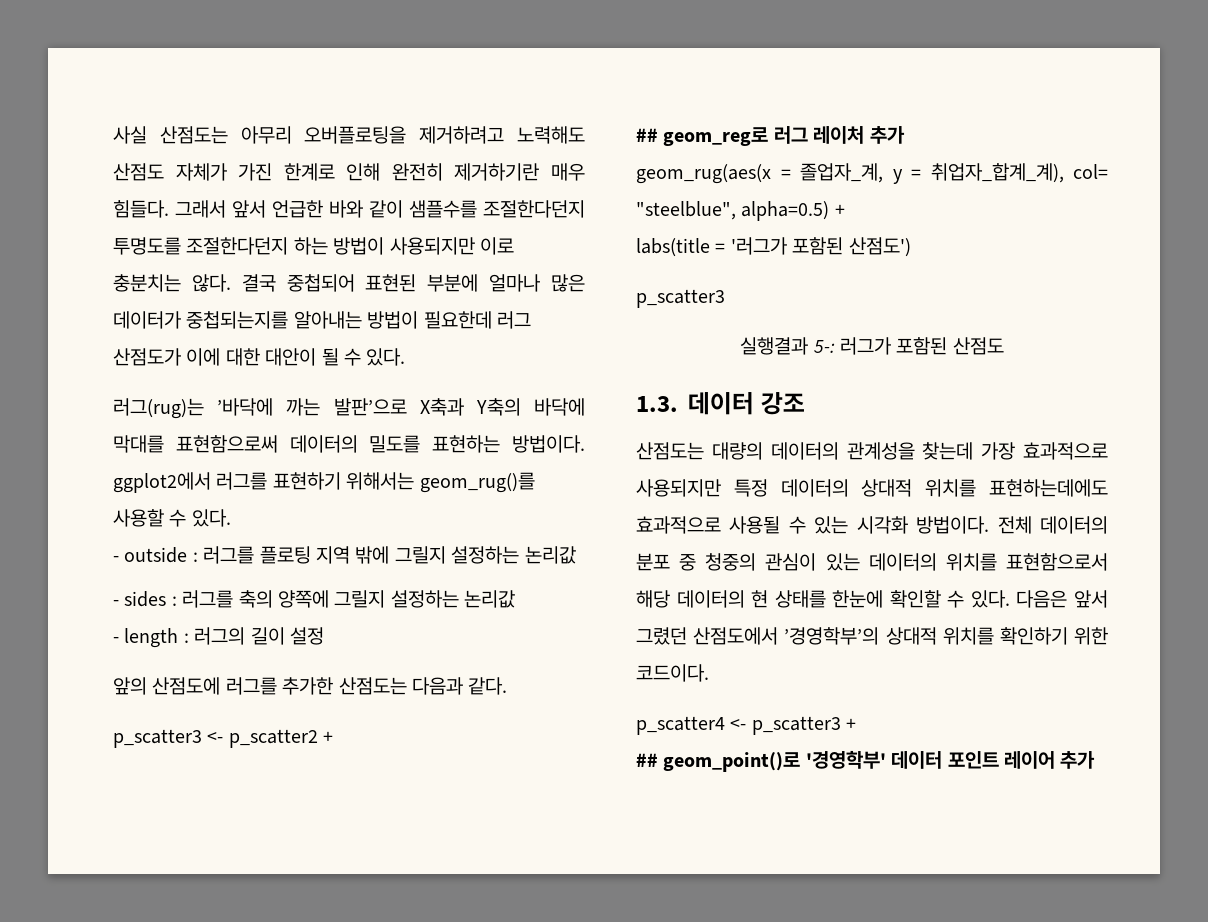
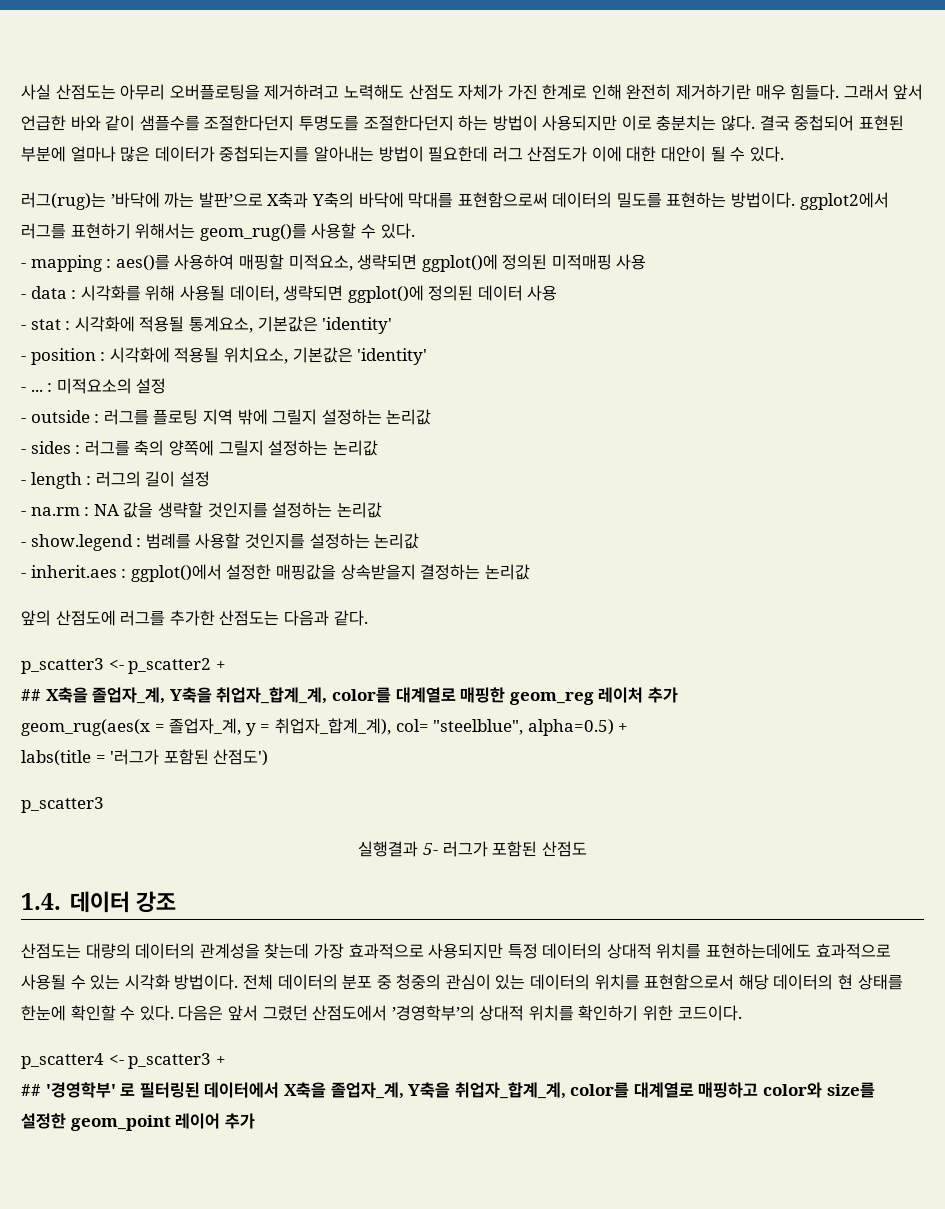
(231, 518) none -> [21,254,647,272] [21,285,558,303] [21,316,393,334] [21,347,428,365] [21,378,167,394] // - mapping : aes()를 사용하여 매핑할 미적요소, 생략되면 ggplot()에 정의된 미적매핑 사용 // - data : 시각화를 위해 사용될 데이터, 생략되면 ggplot()에 정의된 데이터 사용 // - stat : 시각화에 적용될 통계요소, 기본값은 'identity' // - position : 시각화에 적용될 위치요소, 기본값은 'identity' // - ... : 미적요소의 설정
(324, 636) none -> [21,502,382,518] [21,533,420,551] [21,564,530,582] // - na.rm : NA 값을 생략할 것인지를 설정하는 논리값 // - show.legend : 범례를 사용할 것인지를 설정하는 논리값 // - inherit.aes : ggplot()에서 설정한 매핑값을 상속받을지 결정하는 논리값
[663,126,808,146] geom_reg로 러그 -> [45,687,594,705] X축을 졸업자_계, Y축을 취업자_합계_계, color를 대계열로 매핑한 geom_reg
[813,340,835,353] 5-: -> [422,843,438,855] 5-
[636,396,678,412] 1.3. -> [21,893,61,910] 1.4.
[663,750,999,772] geom_point()로 '경영학부' 데이터 포인트 -> [45,1082,875,1099] [21,1113,171,1131] '경영학부' 로 필터링된 데이터에서 X축을 졸업자_계, Y축을 취업자_합계_계, color를 대계열로 매핑하고 color와 size를 설정한 geom_point

